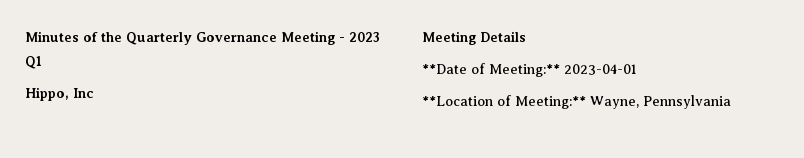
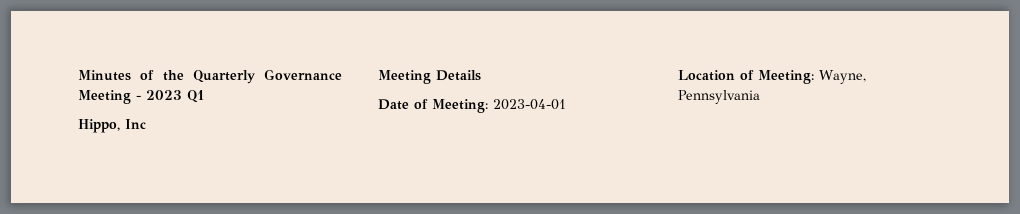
[422,63,637,77] [422,95,586,109] **Date of Meeting:** 2023-04-01 // **Location of Meeting:** -> [378,99,566,113] [678,70,814,84] Date of Meeting: 2023-04-01 // Location of Meeting:

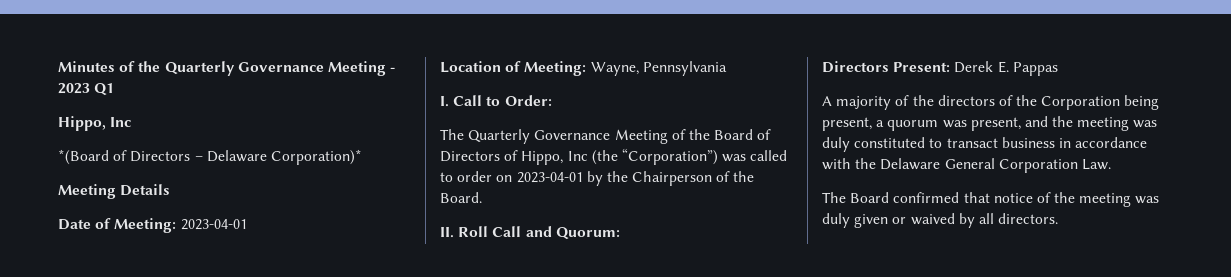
(146, 124) none -> [58,149,362,165] // *(Board of Directors – Delaware Corporation)*
(760, 97) none -> [440,95,552,107] [440,129,772,144] [440,148,788,165] [440,171,755,186] [440,192,482,203] [440,226,620,240] [822,61,1058,76] [822,95,1160,110] [822,116,1158,131] [822,137,1148,152] [822,158,1111,173] [822,192,1160,207] [822,213,1059,228] // I. Call to Order: // The Quarterly Governance Meeting of the Board of Directors of Hippo, Inc (the “Corporation”) was called to order on 2023-04-01 by the Chairperson of the Board. // II. Roll Call and Quorum: // Directors Present: Derek E. Pappas // A majority of the directors of the Corporation being present, a quorum was present, and the meeting was duly constituted to transact business in accordance with the Delaware General Corporation Law. // The Board confirmed that notice of the meeting was duly given or waived by all directors.

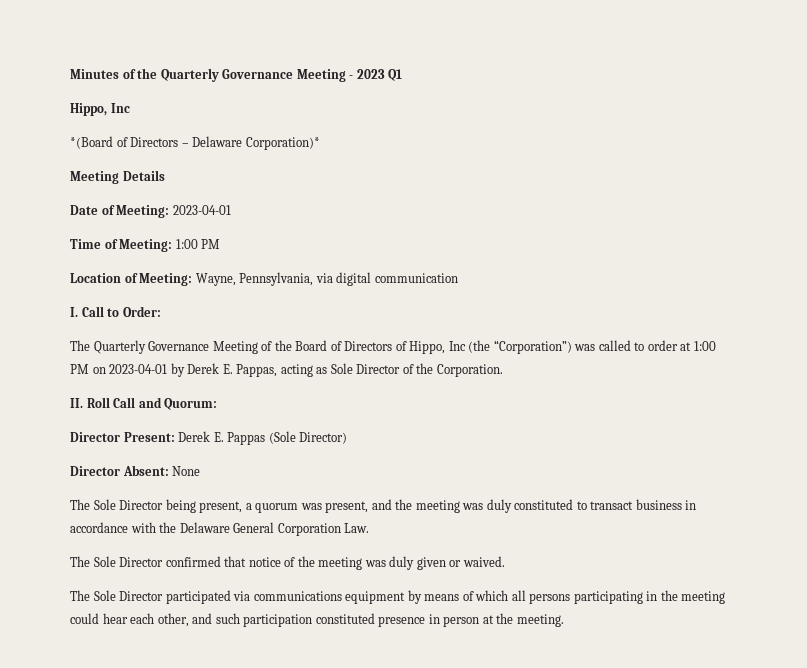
(247, 224) none -> [70,239,221,252] // Time of Meeting: 1:00 PM
[642,61,727,76] Pennsylvania -> [239,272,458,286] Pennsylvania, via digital communication
[496,171,755,186] [440,192,482,203] on 2023-04-01 by the Chairperson of the Board. -> [680,341,716,351] [70,363,503,377] at 1:00 PM on 2023-04-01 by Derek E. Pappas, acting as Sole Director of the Corporation.
[822,61,889,73] Directors -> [70,432,120,442] Director
[822,95,1121,110] // A majority of the directors of the Corporation -> [268,431,348,444] [70,465,201,476] [70,499,164,510] (Sole Director) // Director Absent: None // The Sole Director
[850,192,890,203] Board -> [93,556,164,567] Sole Director
[910,213,1059,228] waived by all directors. -> [462,556,505,567] [70,590,726,604] [70,613,564,627] waived. // The Sole Director participated via communications equipment by means of which all persons participating in the meeting could hear each other, and such participation constituted presence in person at the meeting.

